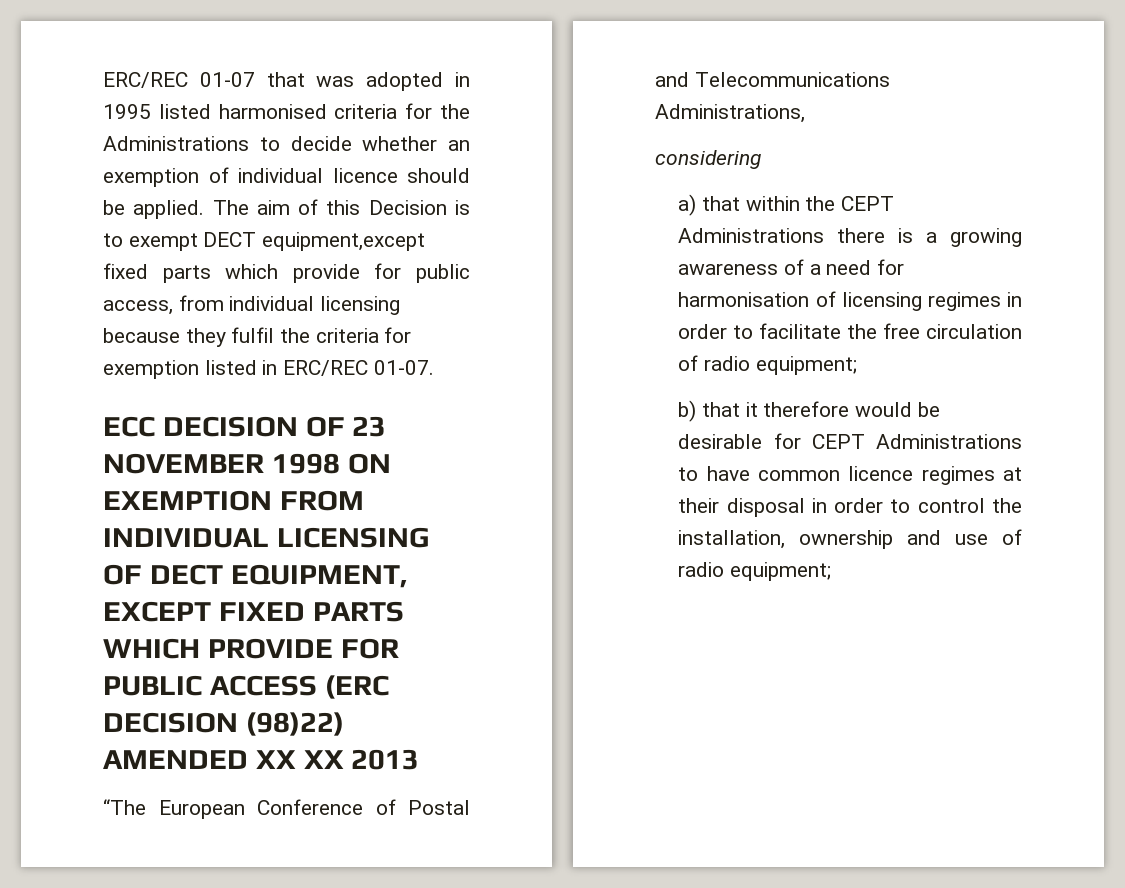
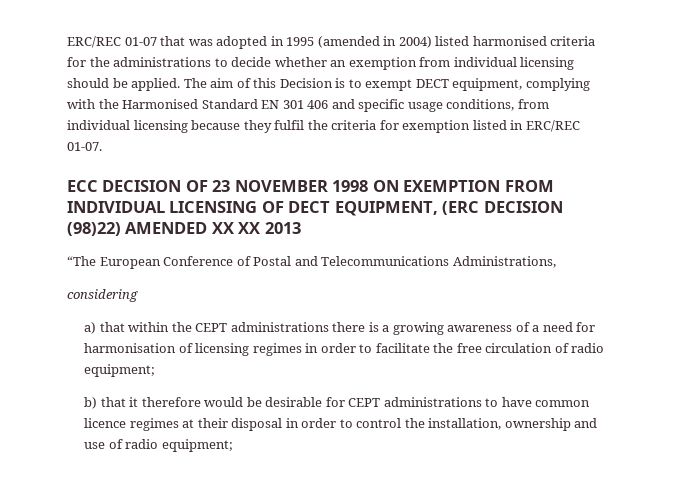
(151, 111) none -> [317,36,432,48] (amended in 2004)
[103,136,249,151] Administrations -> [113,57,212,67] administrations
[208,167,398,183] of individual licence -> [419,57,575,70] from individual licensing
[262,232,426,251] [103,263,470,283] [103,300,173,315] equipment,except fixed parts which provide for public access, -> [452,78,590,91] [67,99,515,112] equipment, complying with the Harmonised Standard EN 301 406 and specific usage conditions,
[103,601,404,622] [103,638,399,659] [103,675,317,696] EXCEPT FIXED PARTS WHICH PROVIDE FOR PUBLIC ACCESS -> (438, 208) none
[678,228,825,243] Administrations -> [230,322,329,332] administrations
[876,434,1022,449] Administrations -> [383,397,482,407] administrations

